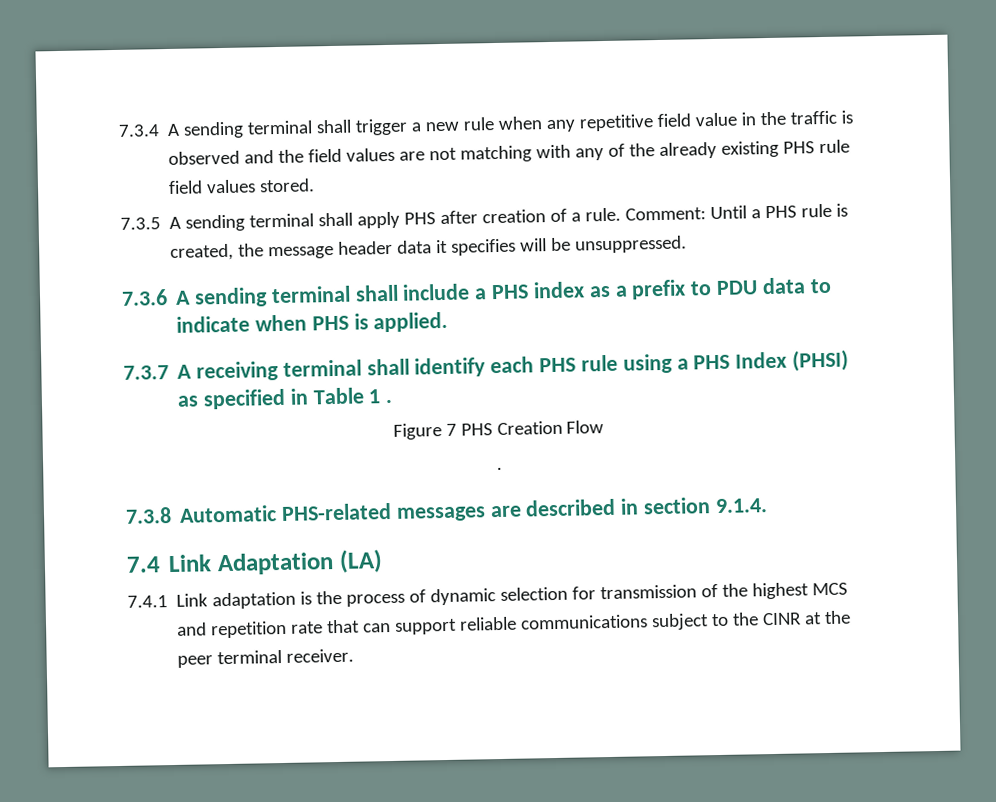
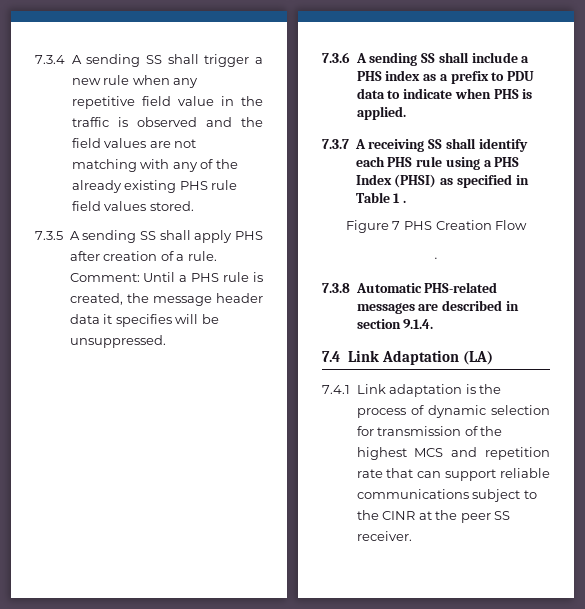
[247,120,314,135] terminal -> [145,55,162,64] SS
[249,213,315,228] terminal -> [139,231,156,240] SS
[270,285,351,304] terminal -> [421,53,436,63] SS
[282,359,362,377] terminal -> [428,139,443,149] SS
[217,649,283,665] terminal -> [494,511,511,520] SS

